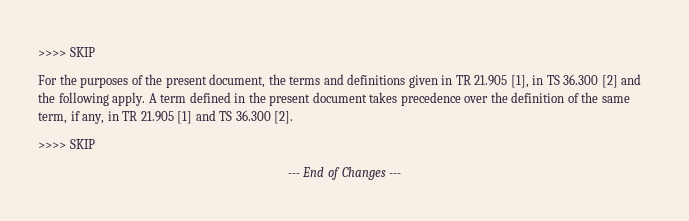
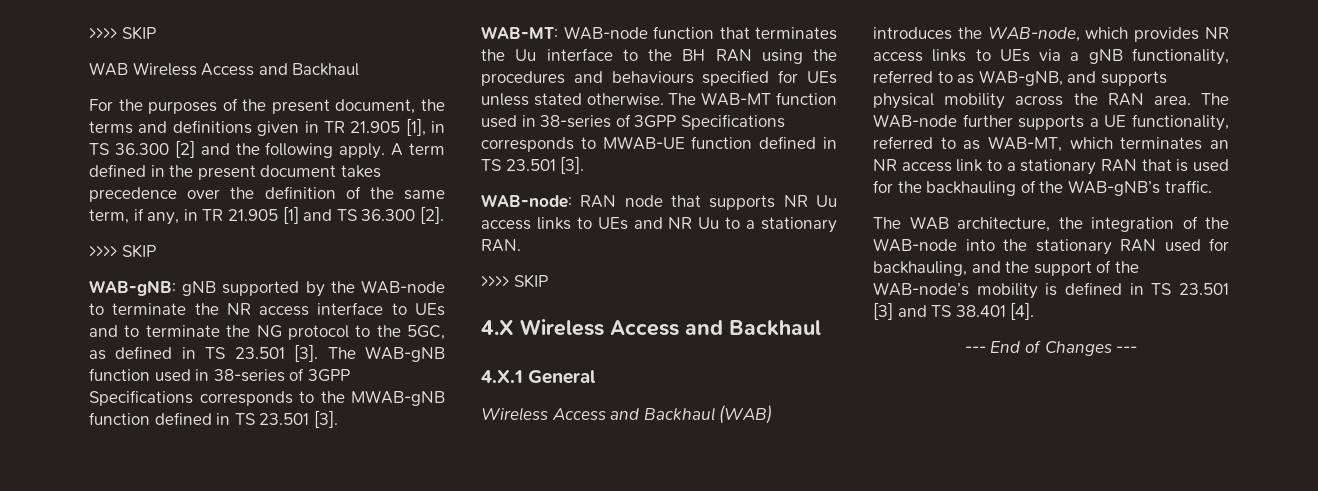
[38,47,95,57] >>>> SKIP -> [89,26,156,40] [89,62,360,76] >>>> SKIP // WAB Wireless Access and Backhaul
(95, 144) none -> [89,280,445,297] [89,302,445,316] [89,325,445,340] [89,344,445,362] [89,368,350,382] [89,390,445,406] [89,410,338,428] [481,26,837,40] [481,48,837,64] [481,70,837,86] [481,92,837,106] [481,114,785,130] [481,136,837,152] [481,156,585,174] [481,194,837,210] [481,217,837,233] [481,239,521,252] [481,274,548,288] [481,319,821,336] [481,370,597,384] [481,405,773,424] [873,27,1229,42] [873,48,1229,65] [873,70,1167,86] [873,93,1229,109] [873,114,1229,131] [873,136,1229,152] [873,159,1229,175] [873,180,1212,196] [873,216,1229,232] [873,238,1229,255] [873,260,1139,276] [873,282,1229,299] [873,302,1035,320] // WAB-gNB: gNB supported by the WAB-node to terminate the NR access interface to UEs and to terminate the NG protocol to the 5GC, as defined in TS 23.501 [3]. The WAB-gNB function used in 38-series of 3GPP Specifications corresponds to the MWAB-gNB function defined in TS 23.501 [3]. // WAB-MT: WAB-node function that terminates the Uu interface to the BH RAN using the procedures and behaviours specified for UEs unless stated otherwise. The WAB-MT function used in 38-series of 3GPP Specifications corresponds to MWAB-UE function defined in TS 23.501 [3]. // WAB-node: RAN node that supports NR Uu access links to UEs and NR Uu to a stationary RAN. // >>>> SKIP // 4.X Wireless Access and Backhaul // 4.X.1 General // Wireless Access and Backhaul (WAB) introduces the WAB-node, which provides NR access links to UEs via a gNB functionality, referred to as WAB-gNB, and supports physical mobility across the RAN area. The WAB-node further supports a UE functionality, referred to as WAB-MT, which terminates an NR access link to a stationary RAN that is used for the backhauling of the WAB-gNB’s traffic. // The WAB architecture, the integration of the WAB-node into the stationary RAN used for backhauling, and the support of the WAB-node’s mobility is defined in TS 23.501 [3] and TS 38.401 [4].

